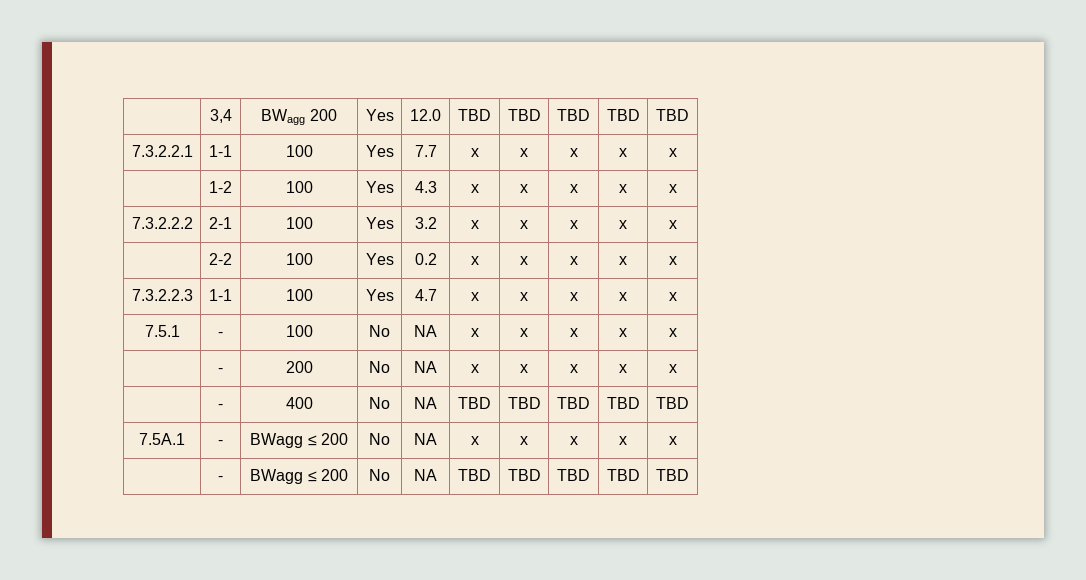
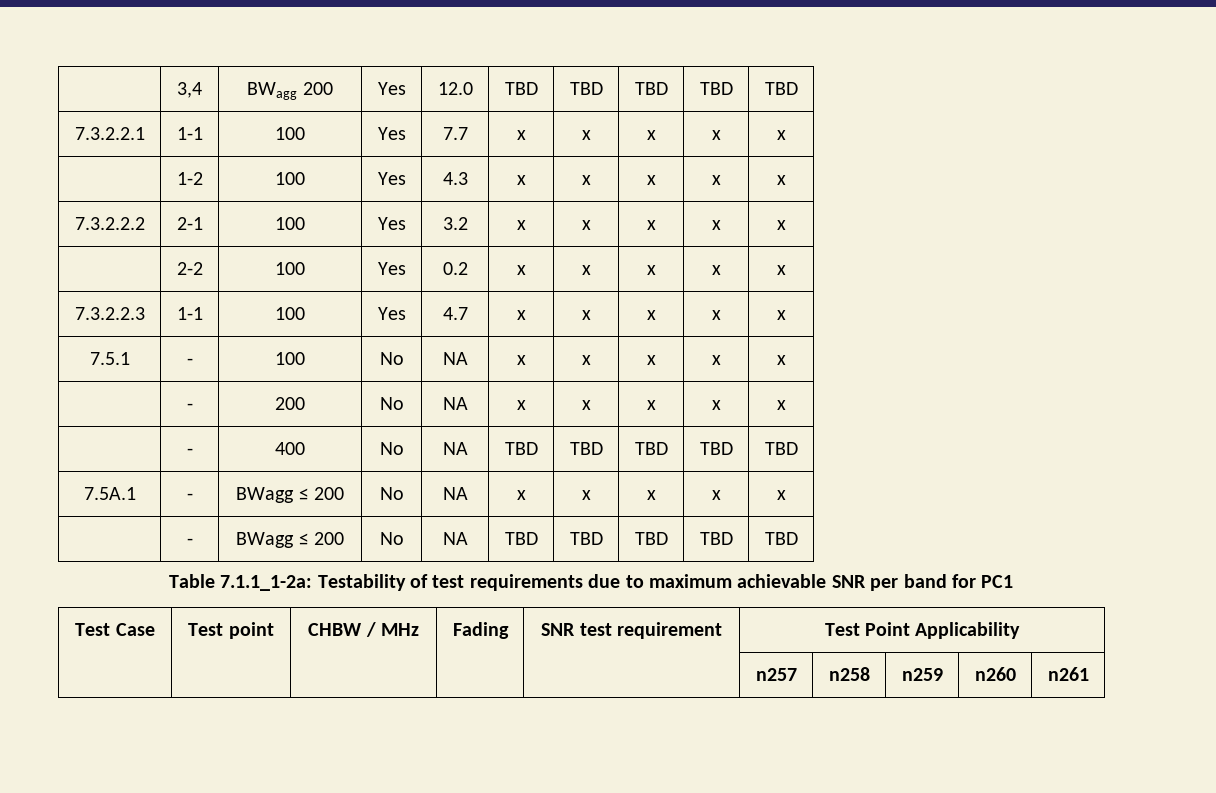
(689, 475) none -> [168,574,1014,591] [75,623,155,636] [188,622,274,639] [308,622,419,637] [452,622,509,639] [541,622,722,639] [824,622,1021,639] [755,668,797,681] [828,667,870,681] [901,668,943,681] [974,667,1016,681] [1047,667,1089,681] // Table 7.1.1_1-2a: Testability of test requirements due to maximum achievable SNR per band for PC1 // Test Case | Test point | CHBW / MHz | Fading | SNR test requirement | Test Point Applicability // | | | | | n257 | n258 | n259 | n260 | n261

